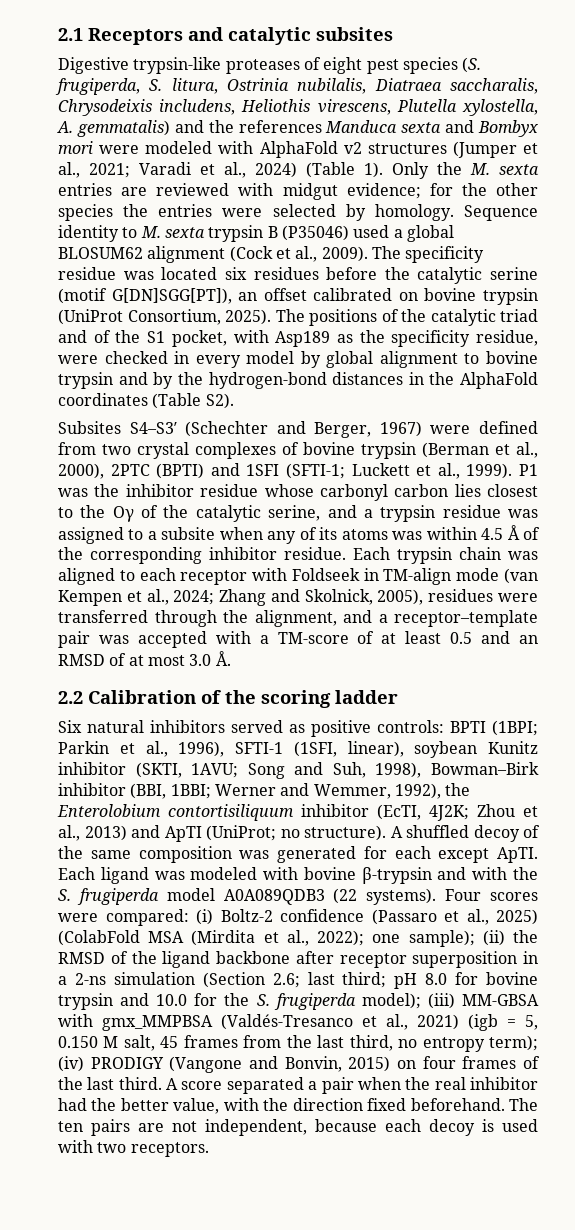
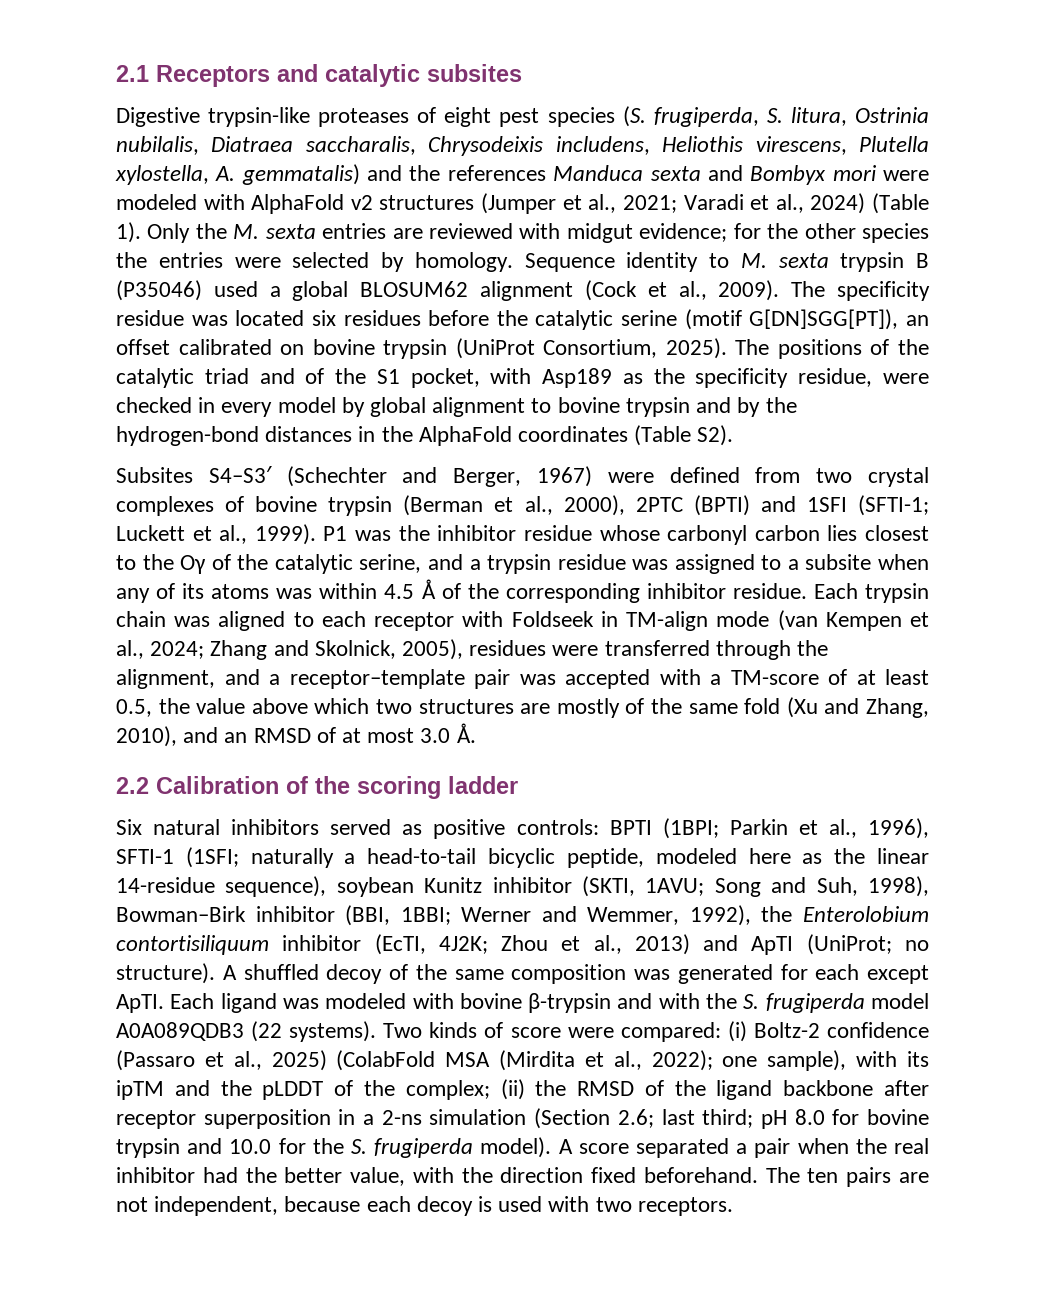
[450,632,473,644] 0.5 -> [116,697,930,718] [116,726,177,747] 0.5, the value above which two structures are mostly of the same fold (Xu and Zhang, 2010),
[293,741,404,757] (1SFI, linear), -> [185,847,929,868] [116,876,327,897] (1SFI; naturally a head-to-tail bicyclic peptide, modeled here as the linear 14-residue sequence),
[445,889,538,901] Four scores -> [383,1022,561,1038] Two kinds of score
[408,930,475,947] sample); -> [767,1050,929,1071] [116,1080,490,1100] sample), with its ipTM and the pLDDT of the complex;
[361,993,539,1009] [58,1014,538,1031] [58,1035,538,1052] [58,1056,540,1073] [58,1077,162,1090] model); (iii) MM-GBSA with gmx_MMPBSA (Valdés-Tresanco et al., 2021) (igb = 5, 0.150 M salt, 45 frames from the last third, no entropy term); (iv) PRODIGY (Vangone and Bonvin, 2015) on four frames of the last third. -> [480,1137,552,1158] model).

